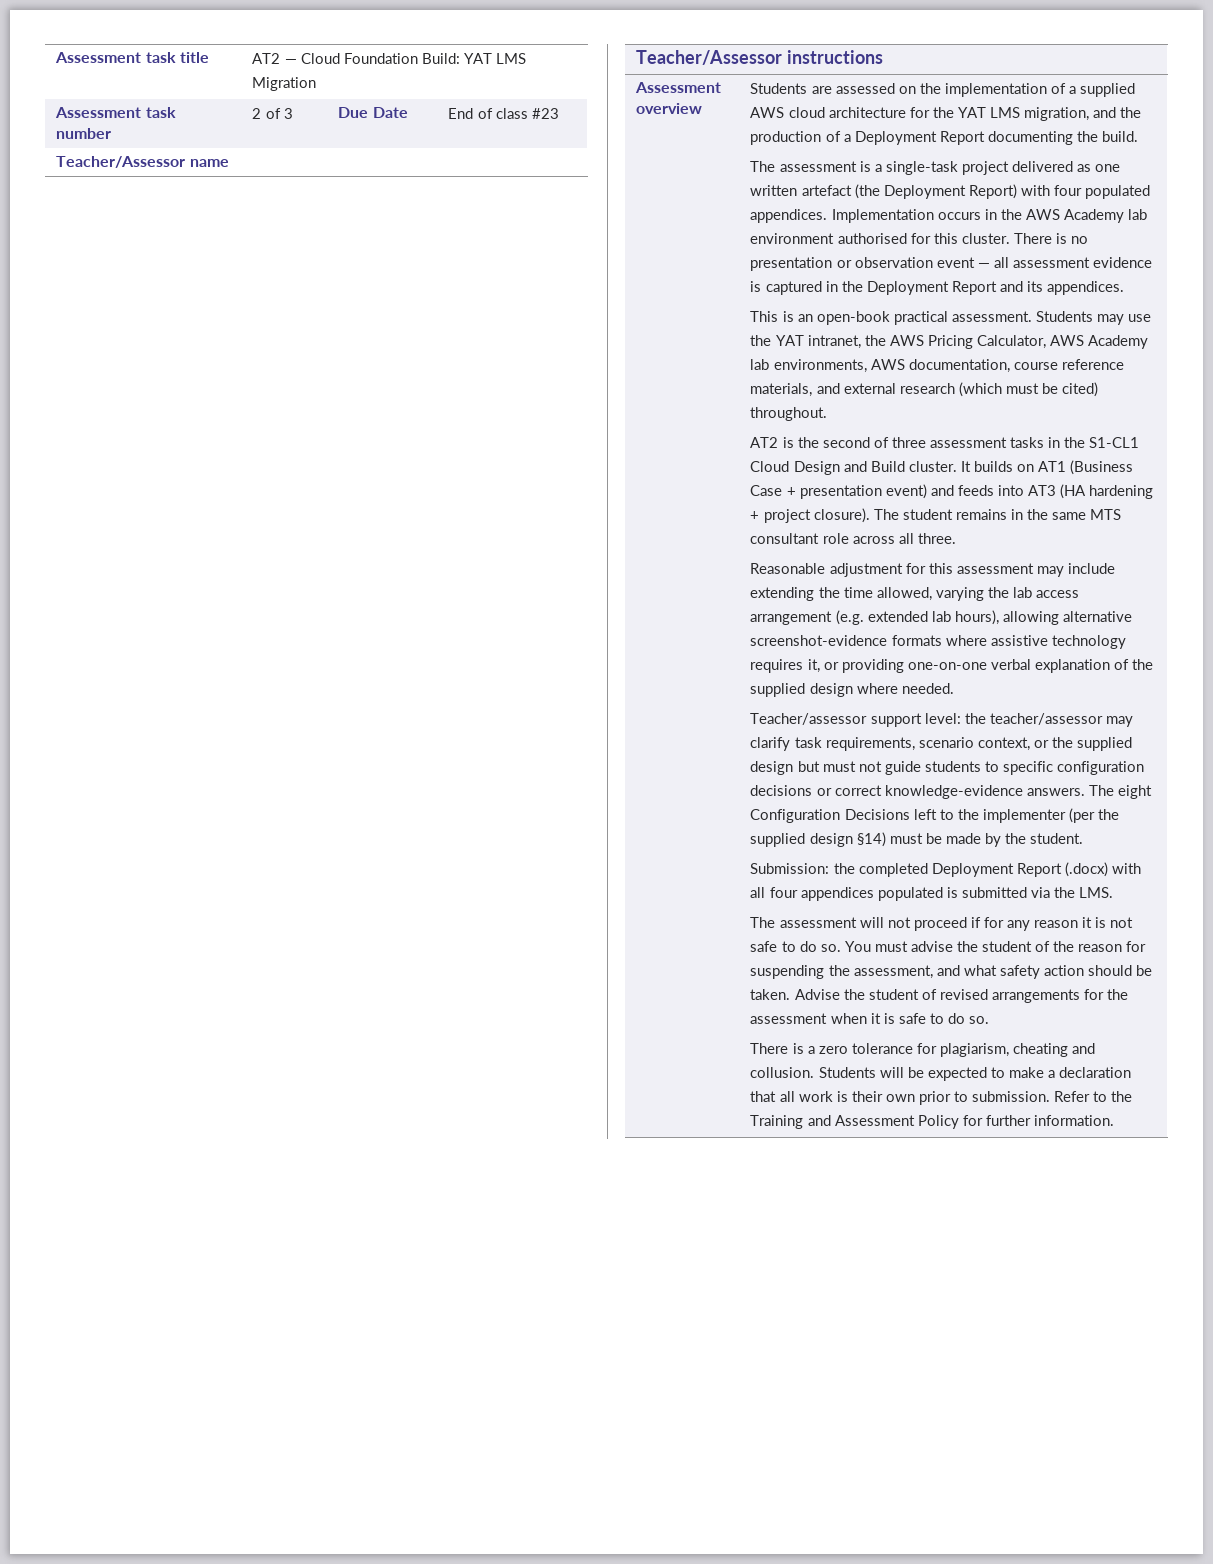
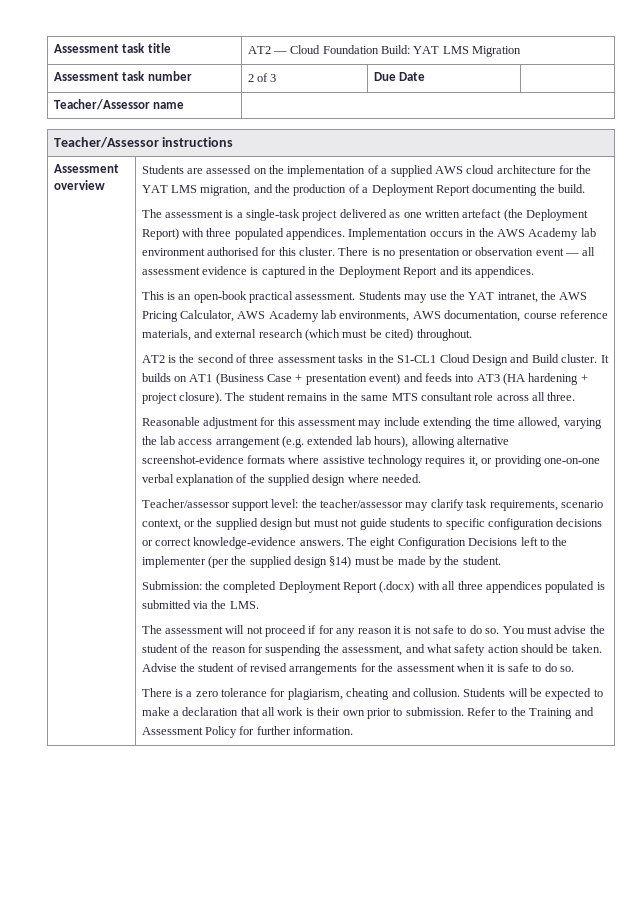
[448,108,559,119] End of class #23 -> (426, 76) none
[1053,185,1082,196] four -> [206,228,232,237] three
[769,887,798,898] four -> [457,581,483,590] three

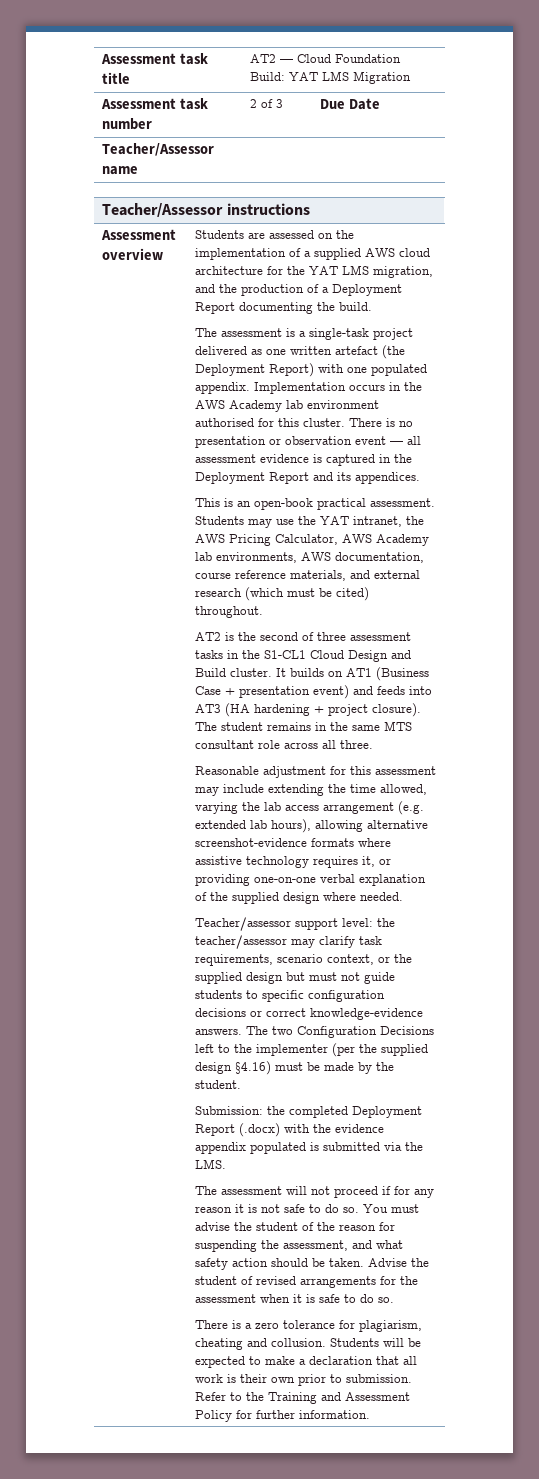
[206,228,346,240] three populated appendices. -> [347,364,428,376] [195,382,251,394] one populated appendix.
[370,537,396,549] eight -> [272,1026,294,1035] two
[329,556,352,568] §14) -> [235,1061,272,1075] §4.16)
[442,581,542,593] all three appendices -> [313,1124,385,1133] [195,1142,247,1154] the evidence appendix

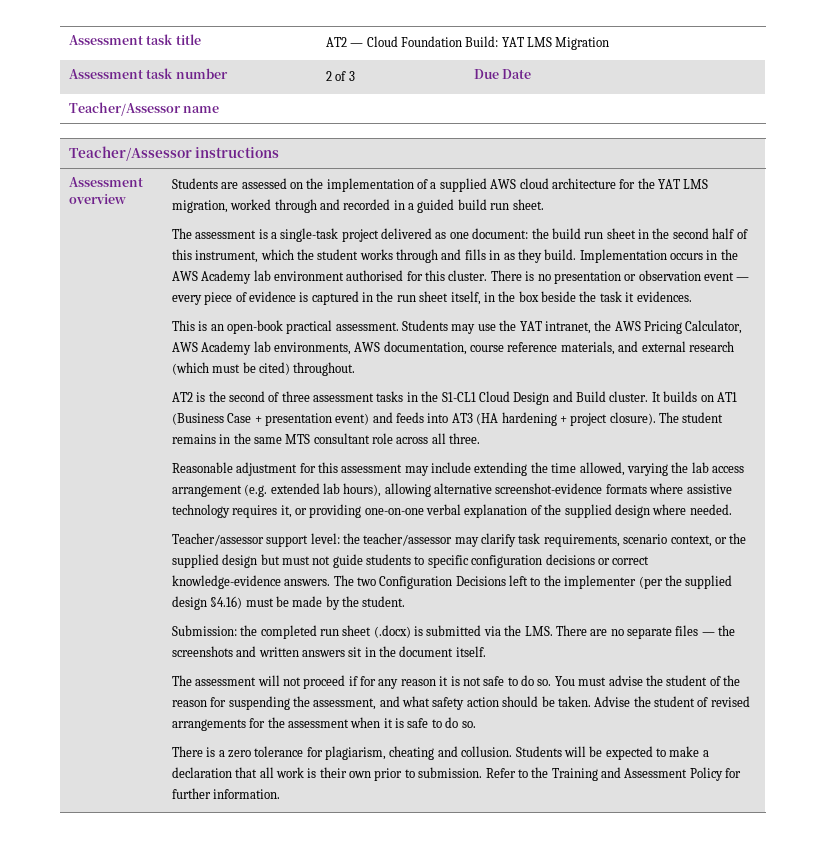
[195,284,403,296] [195,302,373,314] and the production of a Deployment Report documenting the build. -> [230,199,544,213] worked through and recorded in a guided build run sheet.
[290,345,406,359] [195,363,428,377] [195,382,251,394] written artefact (the Deployment Report) with one populated appendix. -> [472,228,748,239] [171,249,577,263] document: the build run sheet in the second half of this instrument, which the student works through and fills in as they build.
[407,436,422,445] [195,454,257,463] all assessment -> [171,292,247,305] every piece of
[195,472,421,484] Deployment Report and its appendices. -> [396,291,692,305] run sheet itself, in the box beside the task it evidences.
[352,1106,423,1118] [195,1123,385,1137] [195,1142,307,1154] Deployment Report (.docx) with the evidence appendix populated -> [319,625,411,638] run sheet (.docx)
(227, 1164) none -> [555,625,736,639] [171,646,486,657] There are no separate files — the screenshots and written answers sit in the document itself.

